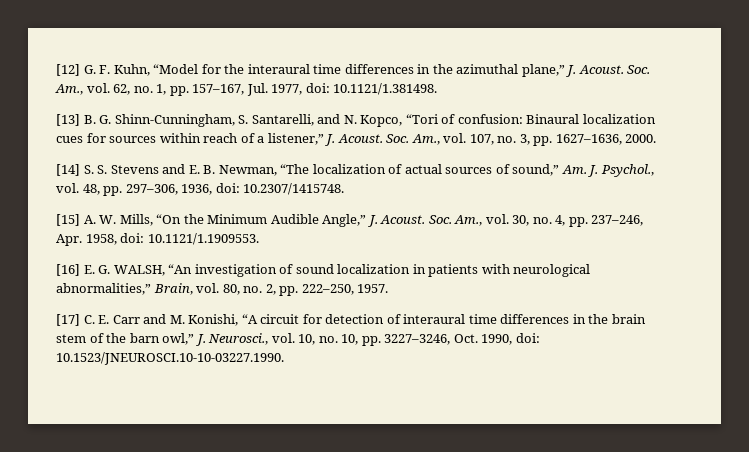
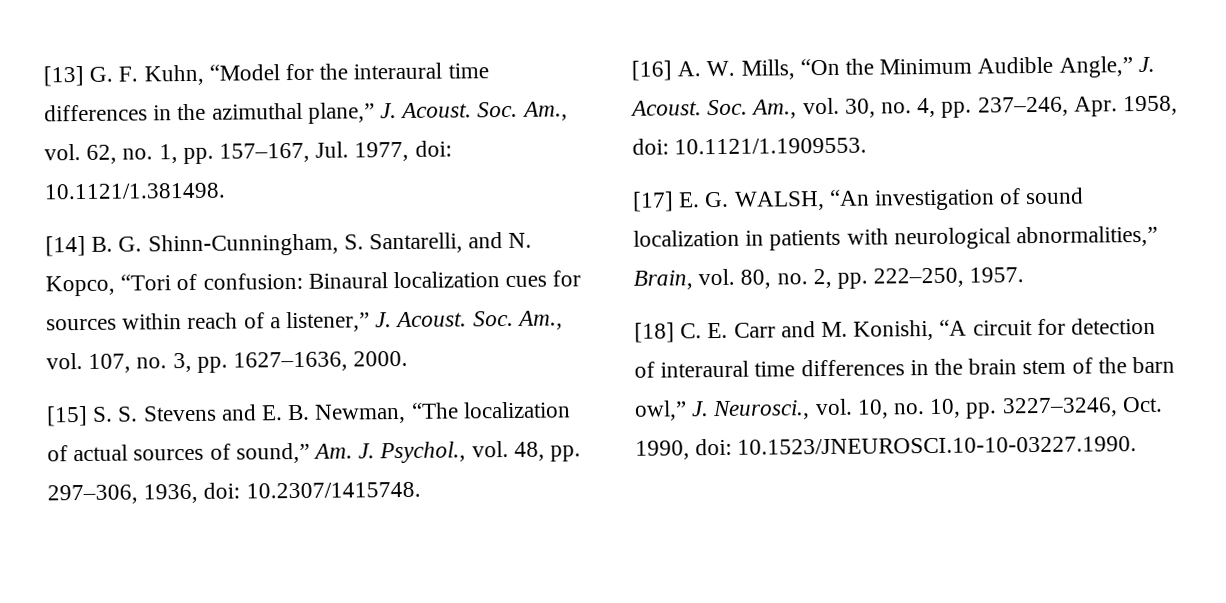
[56,64,80,76] [12] -> [43,65,84,87] [13]
[56,114,80,126] [13] -> [45,235,86,257] [14]
[56,164,80,176] [14] -> [46,405,88,427] [15]
[56,214,80,226] [15] -> [631,60,672,81] [16]
[56,264,80,276] [16] -> [632,191,674,212] [17]
[56,314,80,326] [17] -> [634,322,675,343] [18]

